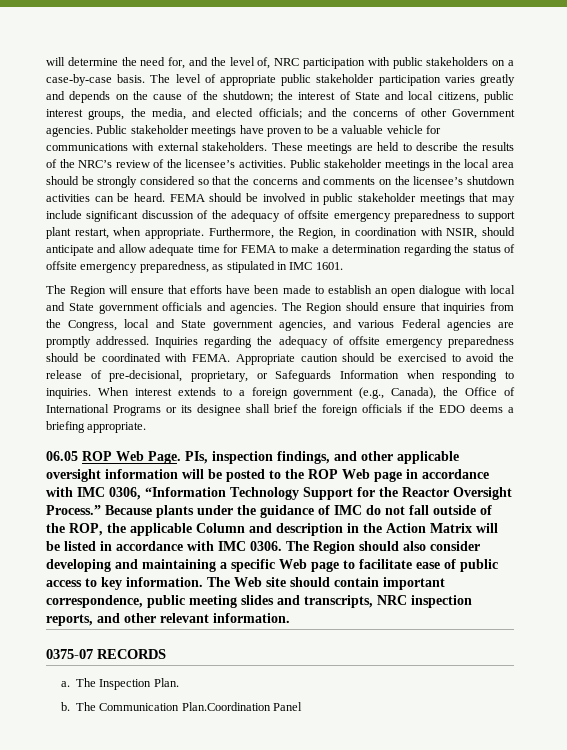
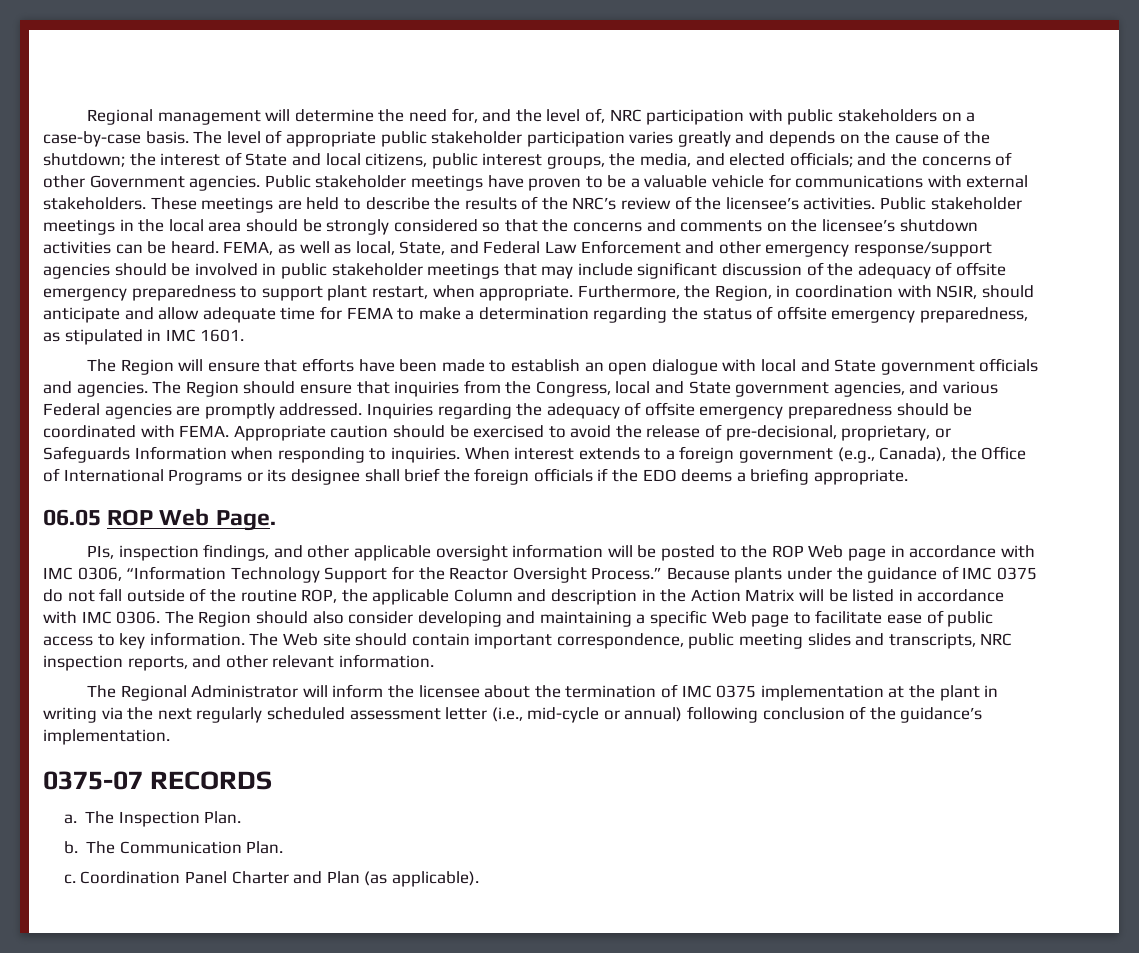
(46, 61) none -> [87,109,261,125] Regional management
[169,194,205,202] FEMA -> [223,240,993,257] [43,263,110,279] FEMA, as well as local, State, and Federal Law Enforcement and other emergency response/support agencies
(181, 457) none -> (276, 520) //
(362, 510) none -> [997,567,1038,580] 0375
(65, 528) none -> [240,589,297,602] routine
(290, 618) none -> [87,684,999,701] [43,706,983,723] [43,729,170,745] // The Regional Administrator will inform the licensee about the termination of IMC 0375 implementation at the plant in writing via the next regularly scheduled assessment letter (i.e., mid-cycle or annual) following conclusion of the guidance’s implementation.
[181,702,302,711] Plan.Coordination Panel -> [246,841,284,854] [63,871,479,887] Plan. // c. Coordination Panel Charter and Plan (as applicable).

